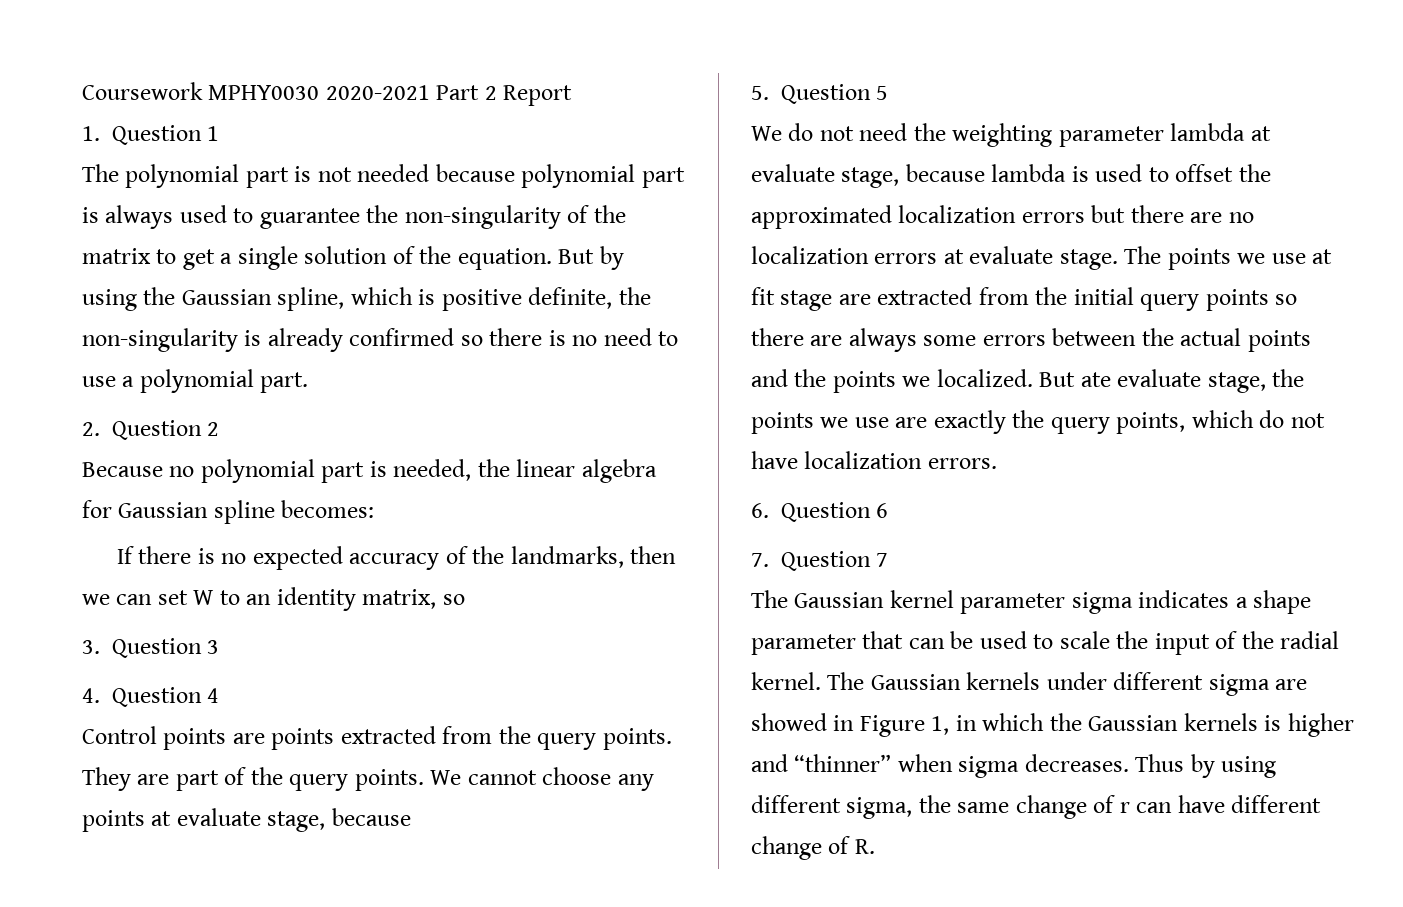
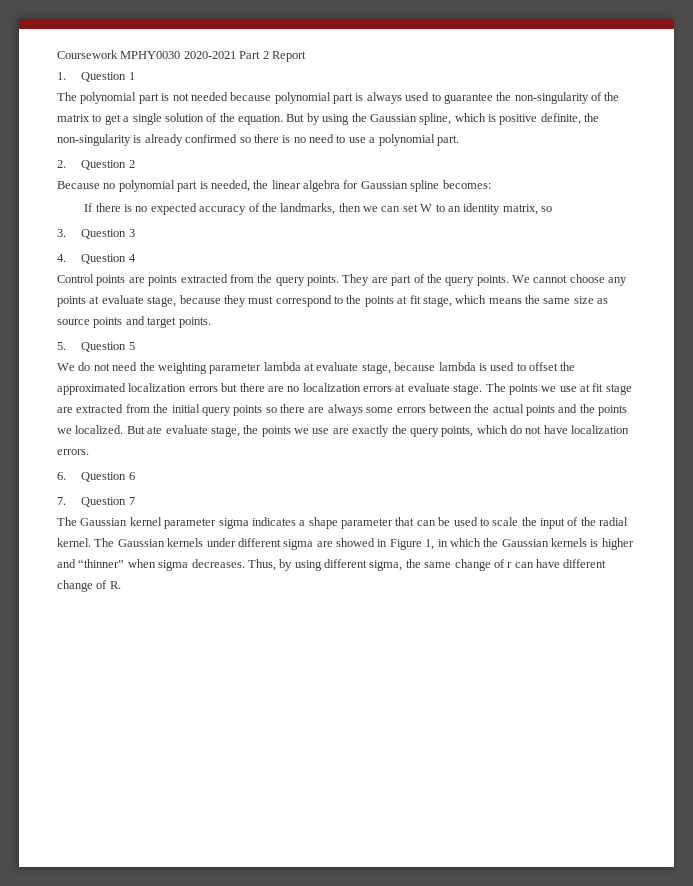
(411, 817) none -> [223,295,609,307] [57,316,211,328] they must correspond to the points at fit stage, which means the same size as source points and target points.
[1135,754,1185,772] Thus -> [247,559,276,571] Thus,

